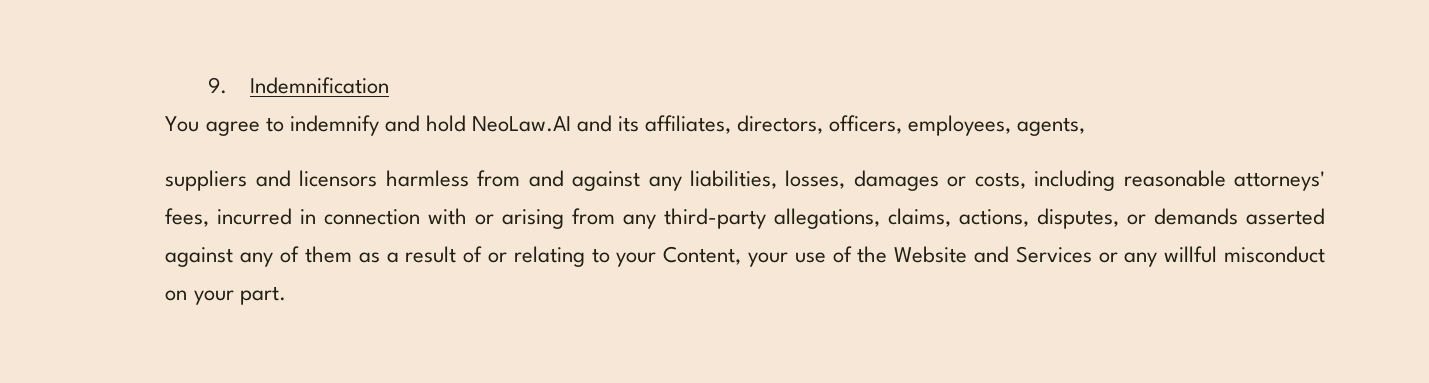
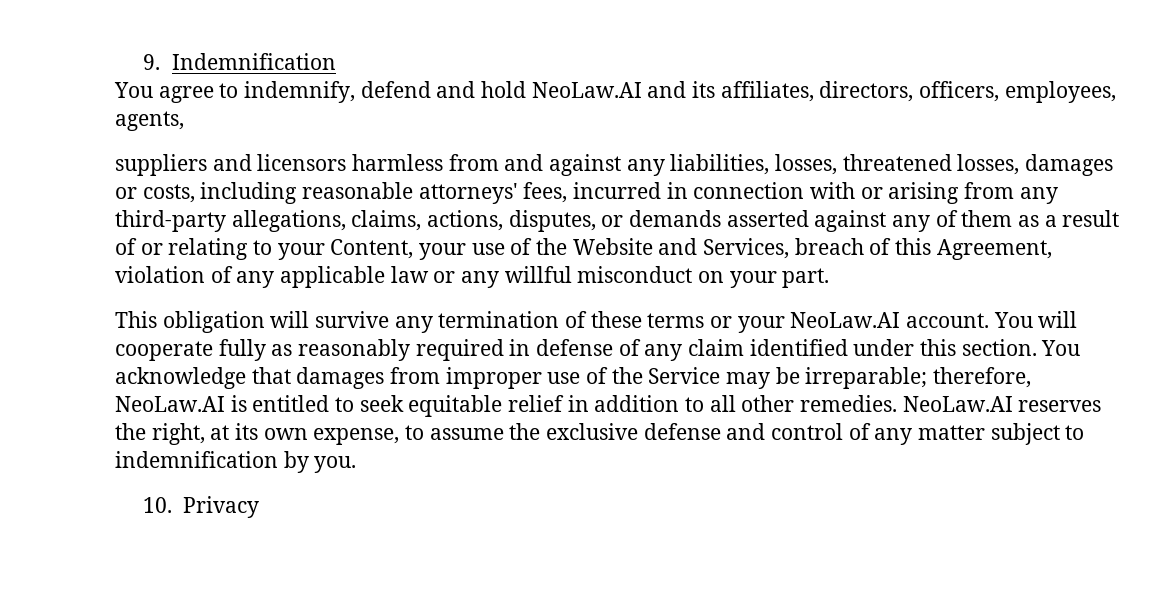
[289,115,379,136] indemnify -> [243,81,431,103] indemnify, defend
(846, 179) none -> [842,154,1020,175] threatened losses,
[1015,246,1092,263] Services -> [702,238,1052,260] [114,266,429,288] Services, breach of this Agreement, violation of any applicable law
(286, 295) none -> [114,311,1078,333] [114,339,1081,361] [114,367,1031,389] [114,395,1102,417] [114,423,1085,445] [114,451,357,473] [143,496,259,518] // This obligation will survive any termination of these terms or your NeoLaw.AI account. You will cooperate fully as reasonably required in defense of any claim identified under this section. You acknowledge that damages from improper use of the Service may be irreparable; therefore, NeoLaw.AI is entitled to seek equitable relief in addition to all other remedies. NeoLaw.AI reserves the right, at its own expense, to assume the exclusive defense and control of any matter subject to indemnification by you. // 10. Privacy

